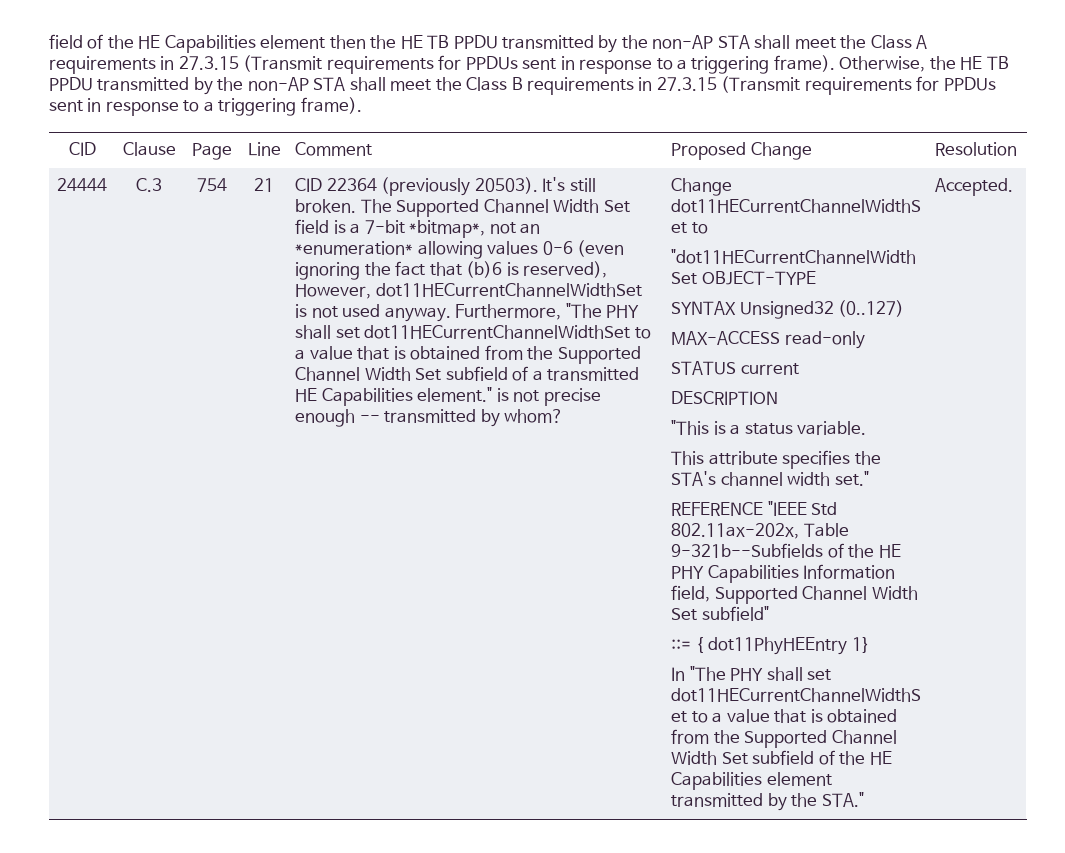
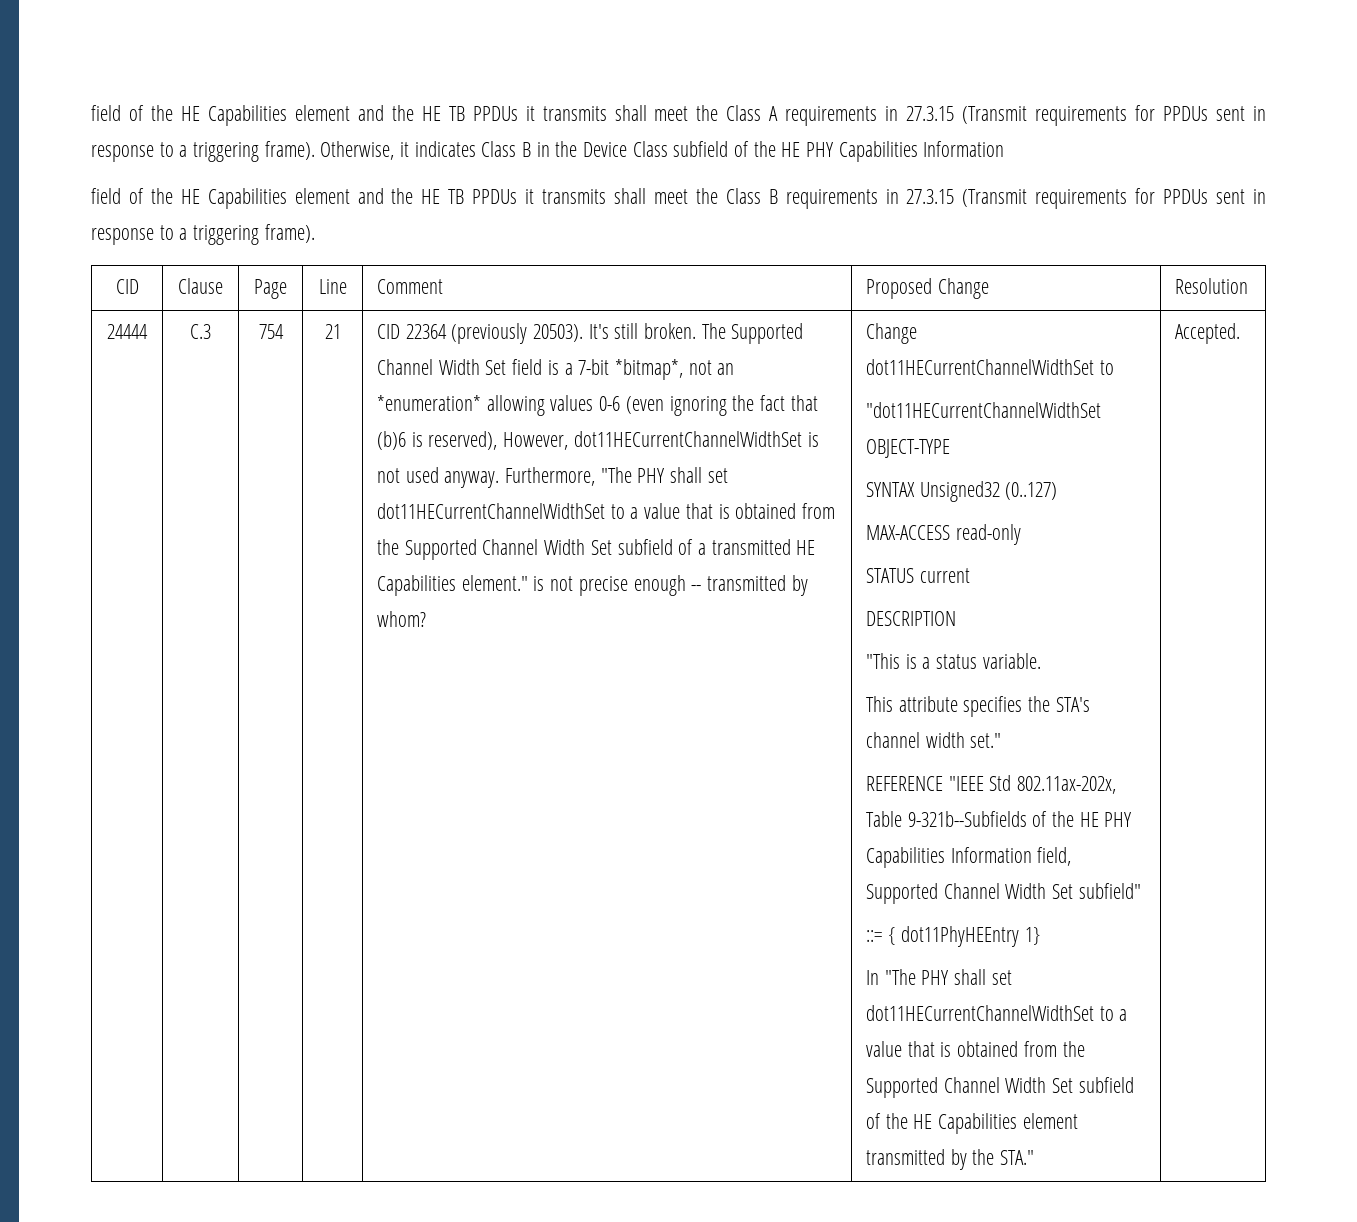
[49,34,750,53] field of the HE Capabilities element then the HE TB PPDU transmitted by the non-AP STA -> [91,105,607,126] field of the HE Capabilities element and the HE TB PPDUs it transmits
[929,56,1009,70] [49,77,346,95] the HE TB PPDU transmitted by the non-AP STA -> [400,141,1005,162] [91,188,607,209] it indicates Class B in the Device Class subfield of the HE PHY Capabilities Information // field of the HE Capabilities element and the HE TB PPDUs it transmits

